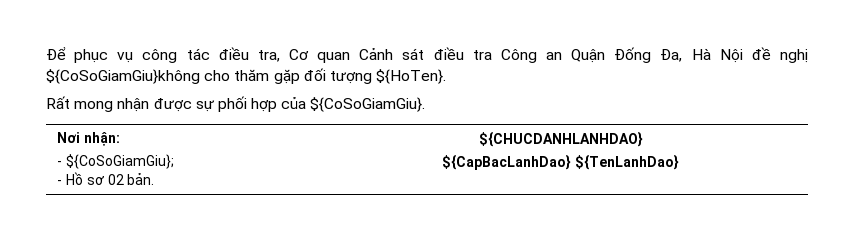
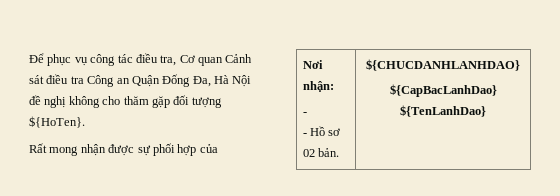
[46,69,200,84] ${CoSoGiamGiu}không -> [68,96,100,108] không
[310,97,426,112] ${CoSoGiamGiu}. -> (218, 148) none
[66,154,175,169] ${CoSoGiamGiu}; -> (307, 113) none

